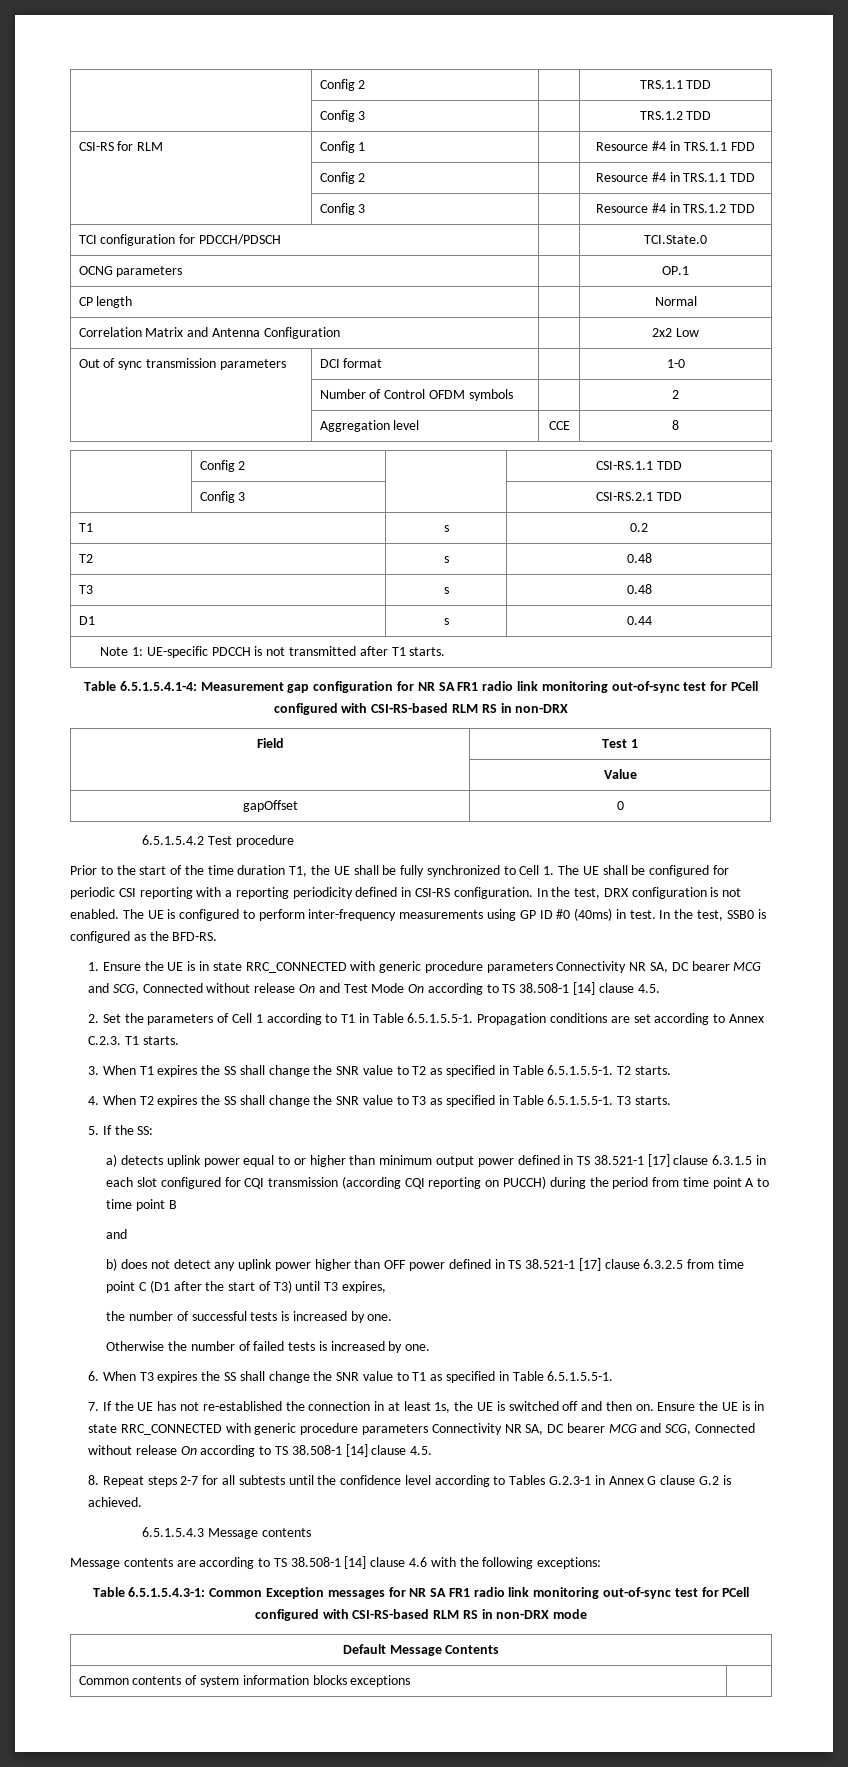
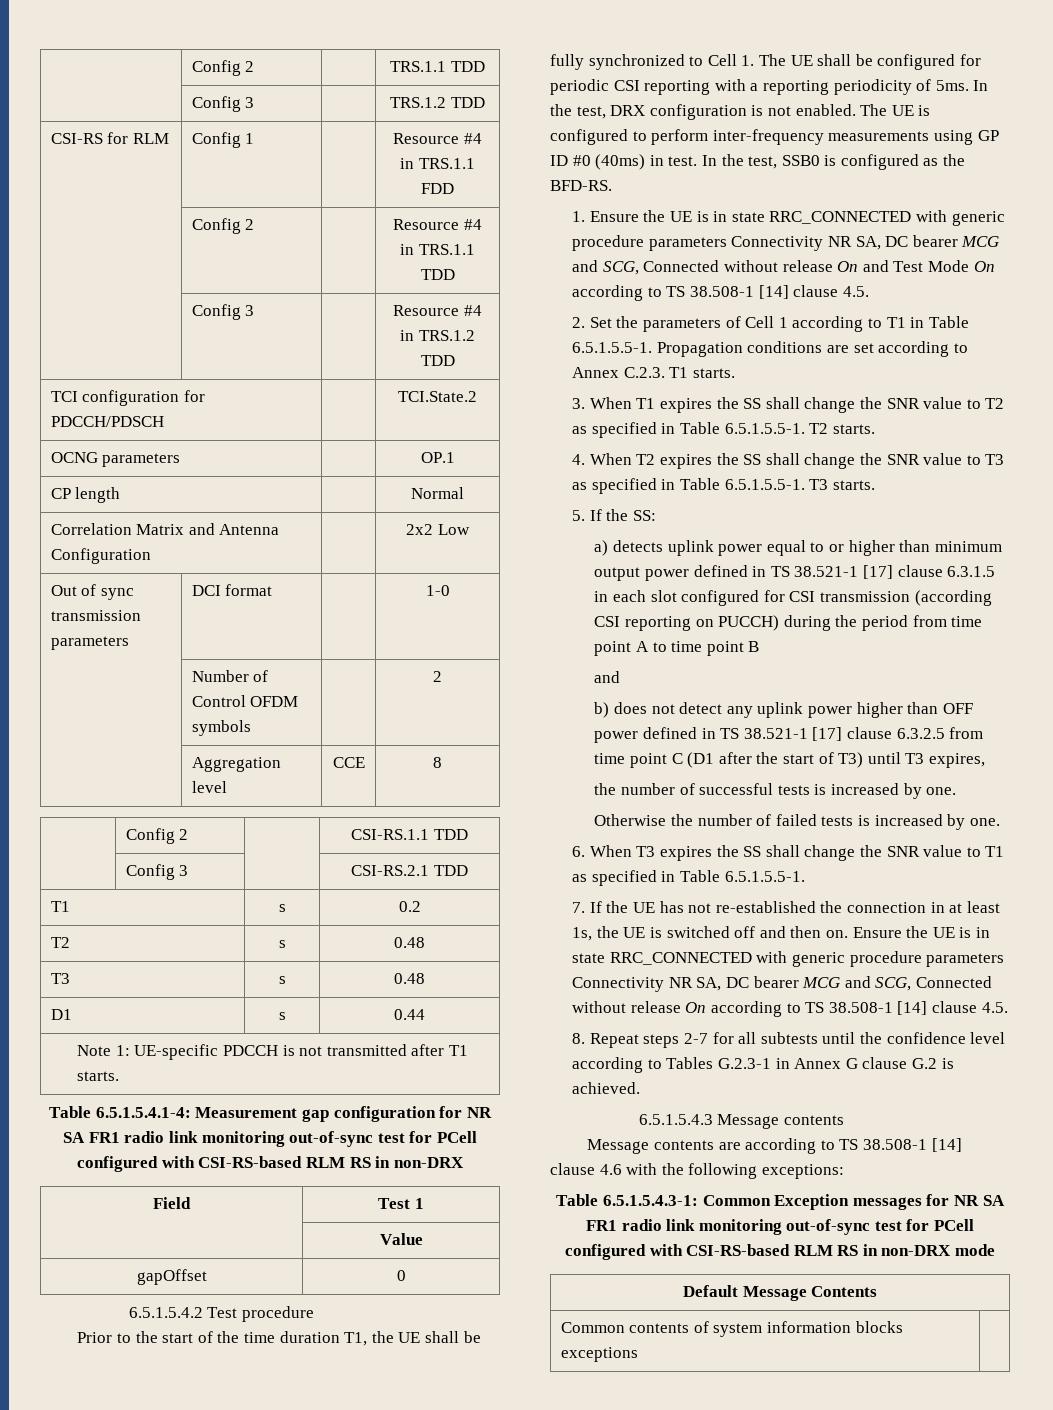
[644,235,707,244] TCI.State.0 -> [398,391,477,402] TCI.State.2
[355,887,533,899] defined in CSI-RS configuration. -> [916,79,969,91] of 5ms.
[244,1178,265,1189] CQI -> [789,591,816,602] CSI
[404,1178,425,1189] CQI -> [594,616,621,627] CSI

